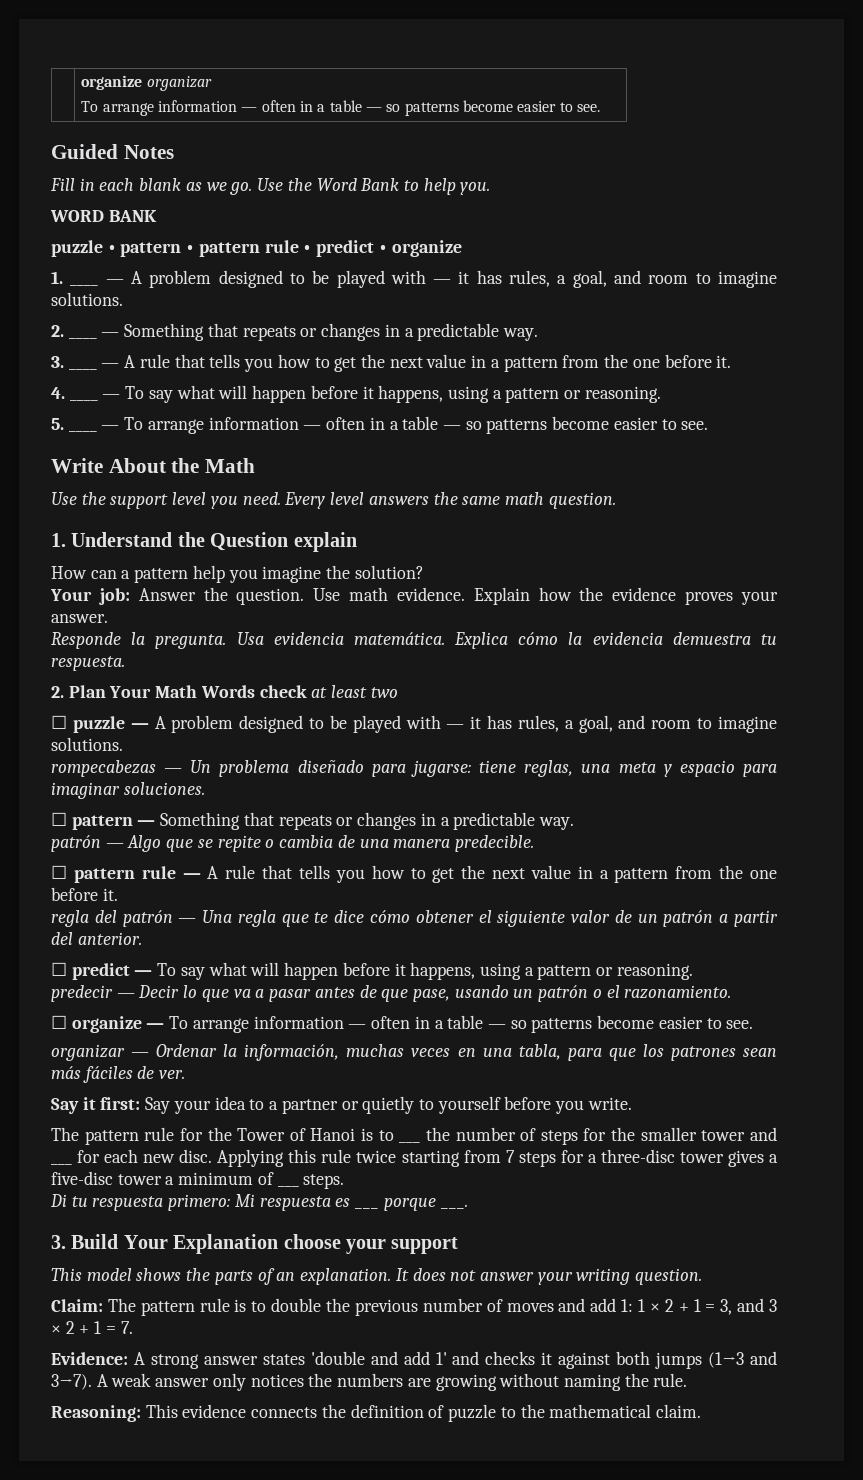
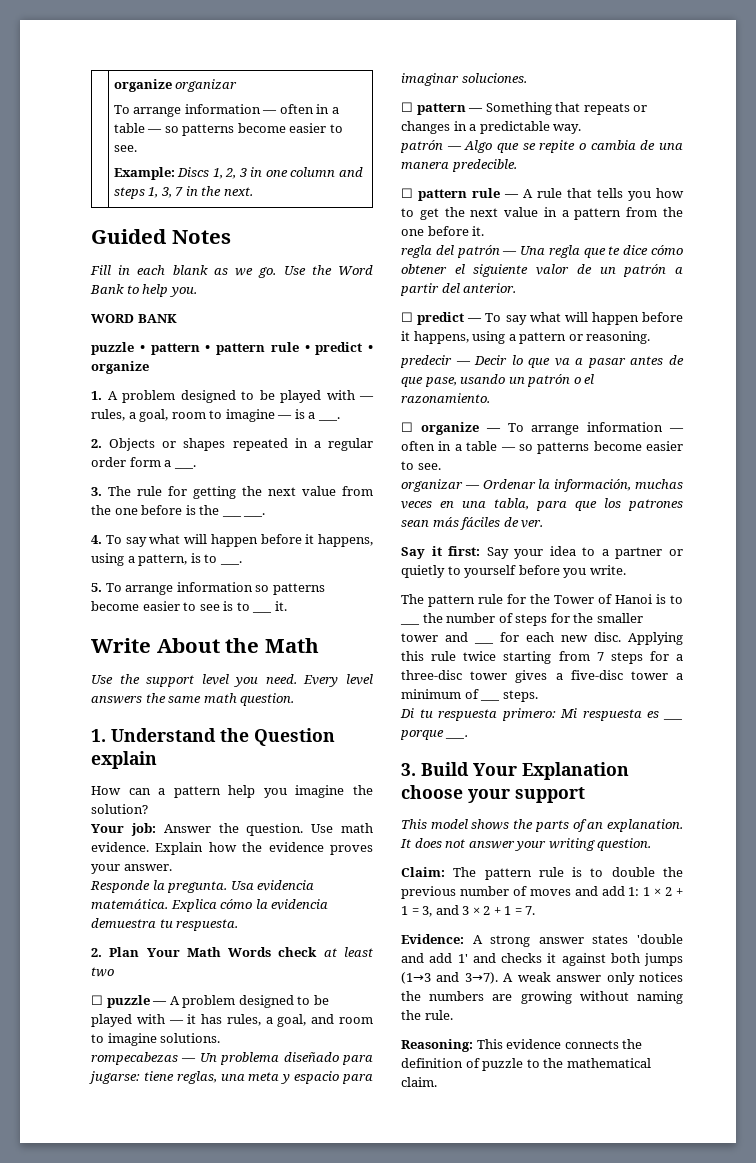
(600, 108) none -> [113,167,363,180] [113,186,253,199] // Example: Discs 1, 2, 3 in one column and steps 1, 3, 7 in the next.
[70,284,99,286] [105,270,777,288] [51,292,123,306] [51,325,64,337] [68,337,97,339] [101,323,538,341] [51,356,64,368] [68,368,97,370] [101,354,732,372] ____ — A problem designed to be played with — it has rules, a goal, and room to imagine solutions. // 2. ____ — Something that repeats or changes in a predictable way. // 3. ____ — A rule that tells you how to get the next value in a pattern from the one before it. -> [107,390,374,403] [91,409,340,422] [91,438,373,451] [91,457,196,469] [91,486,373,499] [91,505,220,515] [221,513,266,517] A problem designed to be played with — rules, a goal, room to imagine — is a ___. // 2. Objects or shapes repeated in a regular order form a ___. // 3. The rule for getting the next value from the one before is the ___ ___.
[69,399,98,401] [102,394,121,399] ____ — -> (102, 539) none
[505,386,661,403] pattern or reasoning. -> [138,553,242,566] pattern, is to ___.
[68,430,97,432] [101,416,709,434] ____ — To arrange information — often in a table — so patterns become easier to see. -> [105,582,325,595] [91,601,250,611] [252,611,273,613] [274,601,287,611] To arrange information so patterns become easier to see is to ___ it.

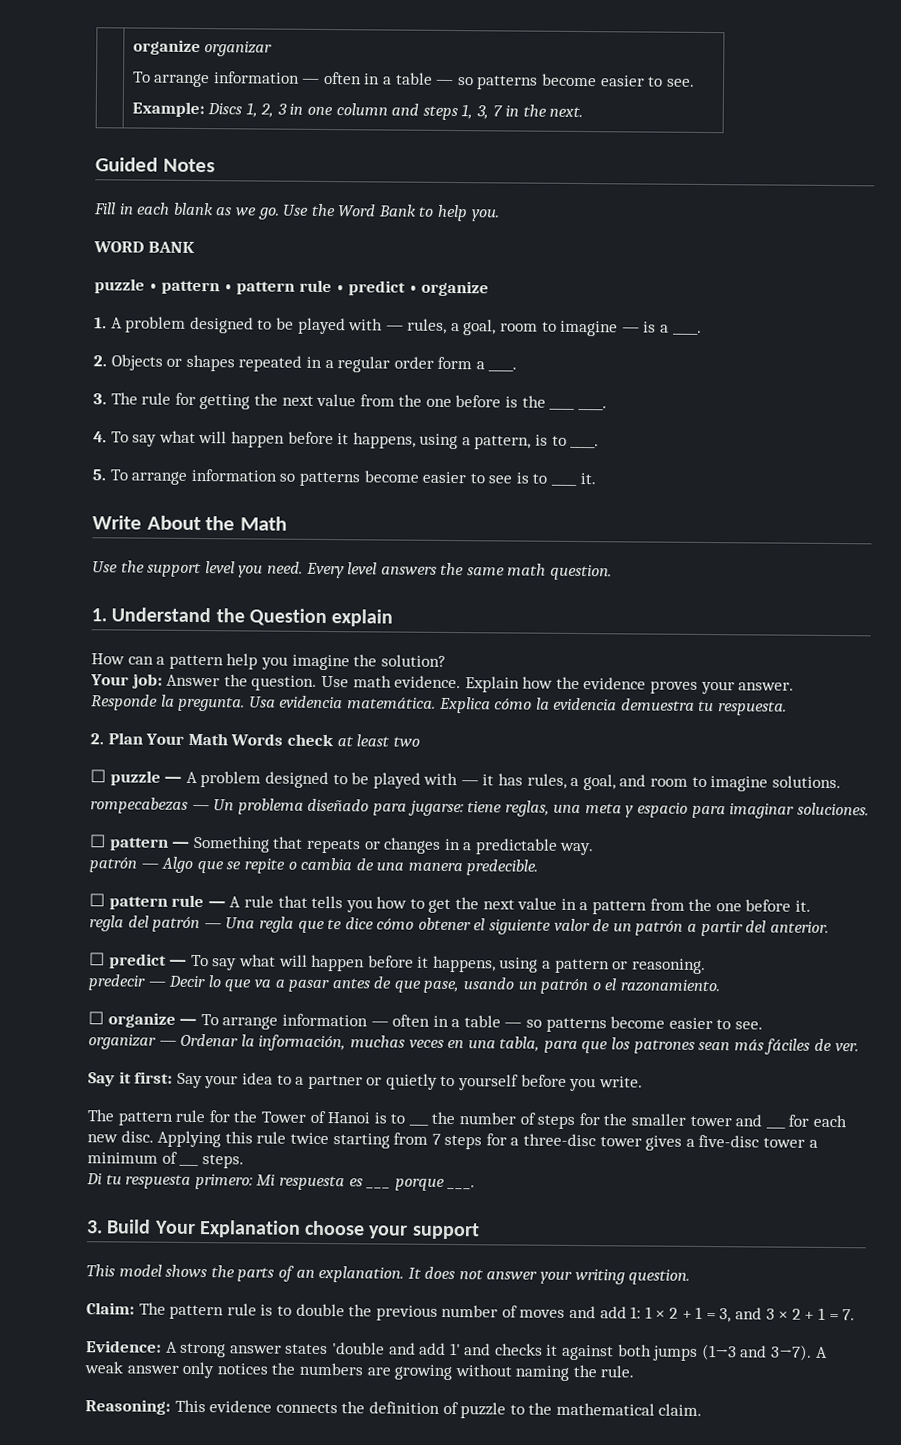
[317,417,340,421] ___. -> [672,330,702,335] ____.
[173,465,196,469] ___. -> [488,367,518,372] ____.
[221,513,266,517] ___ ___. -> [549,405,607,411] ____ ____.
[219,561,242,565] ___. -> [570,443,600,449] ____.
[252,611,273,613] ___ -> [551,483,578,486] ____

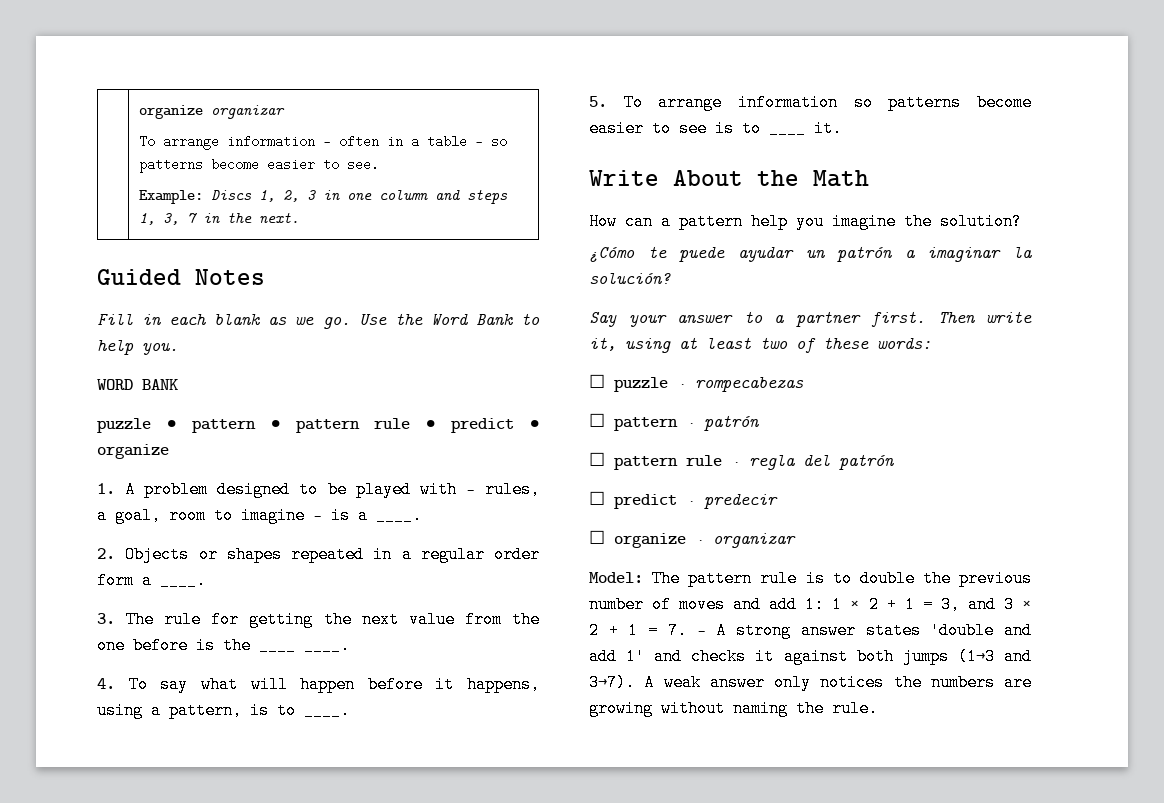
[92,560,613,581] [91,607,394,627] // Use the support level you need. Every level answers the same math question. // 1. Understand the Question explain -> (869, 178) none
[90,673,795,695] [91,694,788,716] [90,732,334,747] Your job: Answer the question. Use math evidence. Explain how the evidence proves your answer. // Responde la pregunta. Usa evidencia matemática. Explica cómo la evidencia demuestra tu respuesta. // 2. Plan Your Math Words check -> [589,246,1032,262] [589,272,671,284] [589,311,1032,327] [589,337,671,353] ¿Cómo te puede ayudar un patrón a imaginar la solución? // Say your answer to a partner first. Then write it, using
(420, 741) none -> [796,337,931,353] of these words:
[164,771,841,792] [90,797,869,819] [90,834,595,856] [89,856,539,876] [89,893,811,915] [89,915,829,937] [89,952,706,975] [88,974,721,995] [88,1011,764,1033] [88,1033,859,1055] [88,1071,643,1092] [87,1109,847,1129] [87,1130,818,1151] [87,1151,244,1169] [86,1173,476,1191] [86,1219,480,1240] [86,1264,691,1285] [86,1302,135,1315] — A problem designed to be played with — it has rules, a goal, and room to imagine solutions. // rompecabezas — Un problema diseñado para jugarse: tiene reglas, una meta y espacio para imaginar soluciones. // ☐ pattern — Something that repeats or changes in a predictable way. // patrón — Algo que se repite o cambia de una manera predecible. // ☐ pattern rule — A rule that tells you how to get the next value in a pattern from the one before it. // regla del patrón — Una regla que te dice cómo obtener el siguiente valor de un patrón a partir del anterior. // ☐ predict — To say what will happen before it happens, using a pattern or reasoning. // predecir — Decir lo que va a pasar antes de que pase, usando un patrón o el razonamiento. // ☐ organize — To arrange information — often in a table — so patterns become easier to see. // organizar — Ordenar la información, muchas veces en una tabla, para que los patrones sean más fáciles de ver. // Say it first: Say your idea to a partner or quietly to yourself before you write. // The pattern rule for the Tower of Hanoi is to ___ the number of steps for the smaller tower and ___ for each new disc. Applying this rule twice starting from 7 steps for a three-disc tower gives a five-disc tower a minimum of ___ steps. // Di tu respuesta primero: Mi respuesta es ___ porque ___. // 3. Build Your Explanation choose your support // This model shows the parts of an explanation. It does not answer your writing question. // Claim: -> [677,376,804,392] [589,413,759,431] [589,452,894,470] [589,491,778,509] [589,530,796,548] [589,572,643,583] · rompecabezas // ☐ pattern · patrón // ☐ pattern rule · regla del patrón // ☐ predict · predecir // ☐ organize · organizar // Model:
[86,1340,162,1353] // Evidence: -> [696,631,706,635] —
[85,1399,703,1419] // Reasoning: This evidence connects the definition of puzzle to the mathematical claim. -> (878, 708) none

